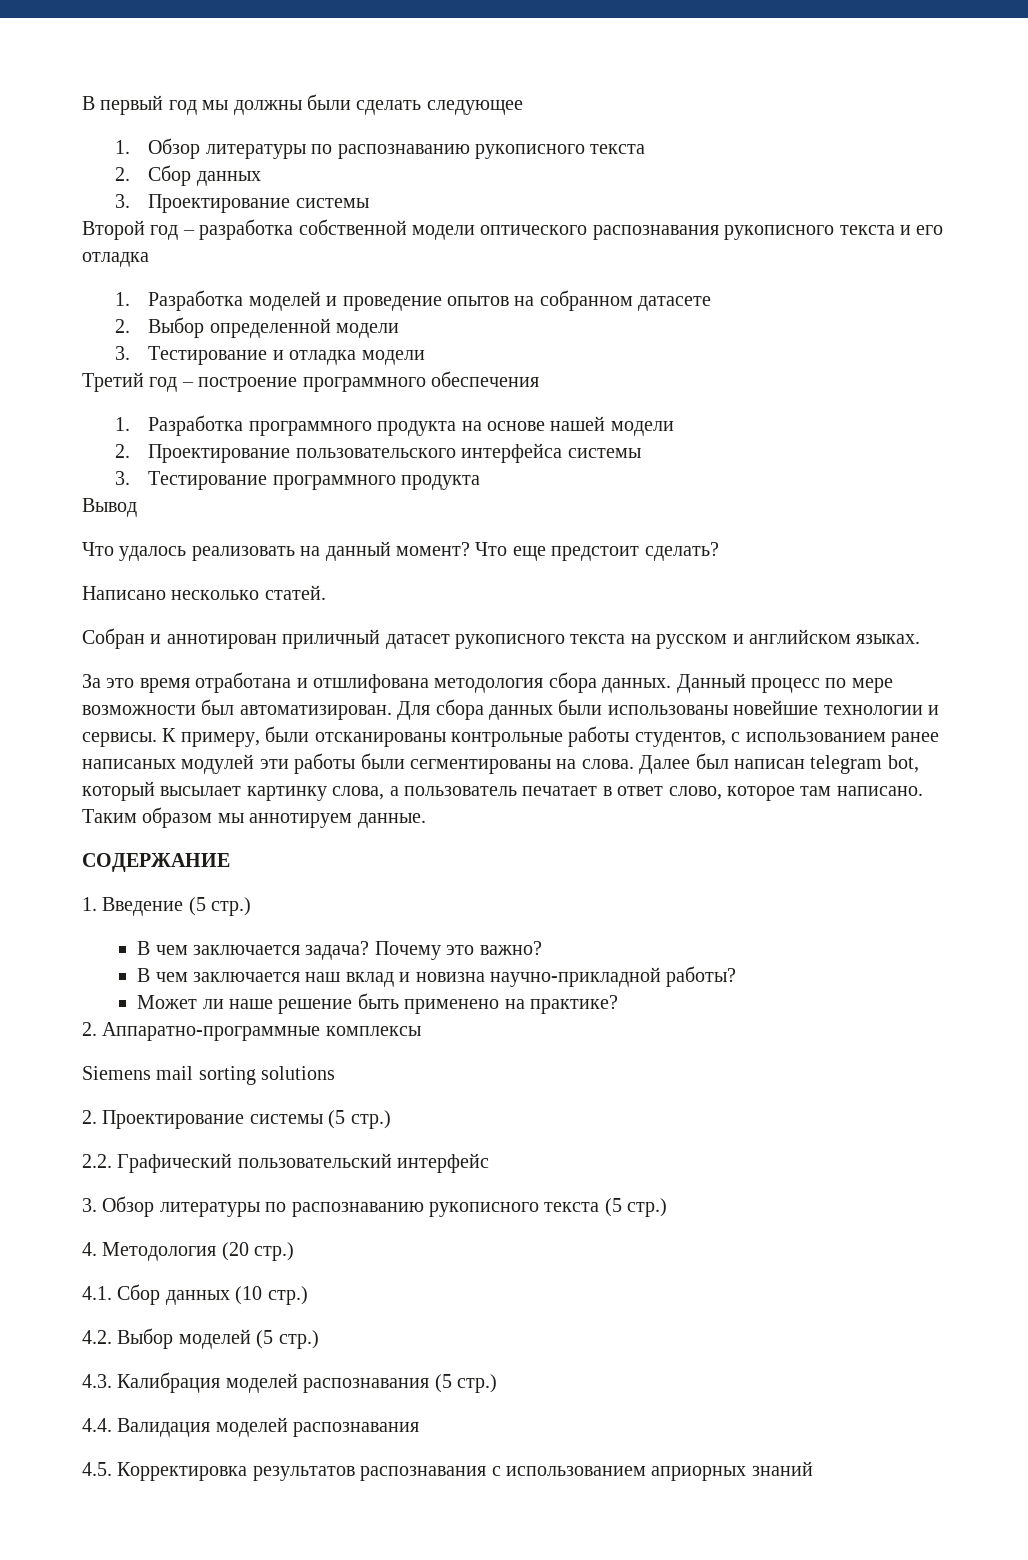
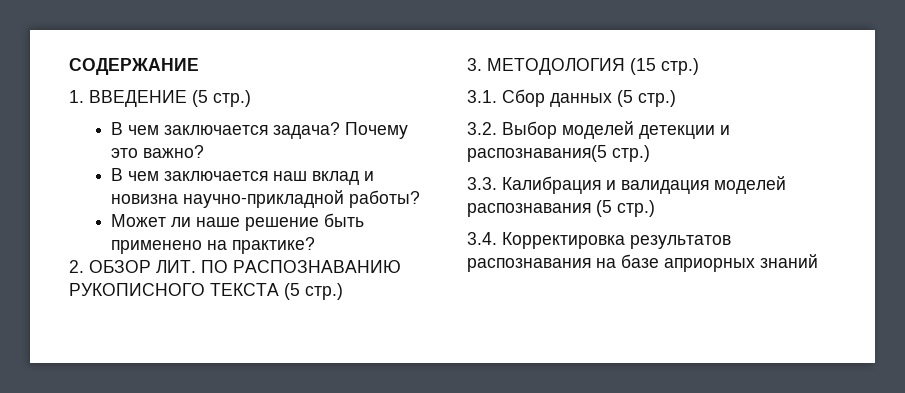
[82,94,523,115] [115,138,646,159] [115,165,261,186] [115,194,369,213] [82,219,944,240] [82,252,149,267] [115,290,712,311] [115,317,400,338] [115,346,425,365] [82,371,539,392] [115,415,674,436] [115,443,641,463] [115,471,481,490] [82,498,137,517] [82,541,719,561] [82,585,326,600] [82,628,921,649] [82,672,893,693] [82,699,939,720] [82,726,939,747] [82,753,919,774] [82,781,923,801] [82,807,426,828] В первый год мы должны были сделать следующее // 1. Обзор литературы по распознаванию рукописного текста // 2. Сбор данных // 3. Проектирование системы // Второй год – разработка собственной модели оптического распознавания рукописного текста и его отладка // 1. Разработка моделей и проведение опытов на собранном датасете // 2. Выбор определенной модели // 3. Тестирование и отладка модели // Третий год – построение программного обеспечения // 1. Разработка программного продукта на основе нашей модели // 2. Проектирование пользовательского интерфейса системы // 3. Тестирование программного продукта // Вывод // Что удалось реализовать на данный момент? Что еще предстоит сделать? // Написано несколько статей. // Собран и аннотирован приличный датасет рукописного текста на русском и английском языках. // За это время отработана и отшлифована методология сбора данных. Данный процесс по мере возможности был автоматизирован. Для сбора данных были использованы новейшие технологии и сервисы. К примеру, были отсканированы контрольные работы студентов, с использованием ранее написаных модулей эти работы были сегментированы на слова. Далее был написан telegram bot, который высылает картинку слова, а пользователь печатает в ответ слово, которое там написано. Таким образом мы аннотируем данные. // -> (69, 66) none
[102,897,184,916] Введение -> [89,90,187,107] ВВЕДЕНИЕ
[102,1022,421,1041] [82,1066,336,1085] [82,1110,391,1129] [82,1153,490,1173] [82,1196,668,1217] [82,1242,295,1261] [82,1284,308,1305] [82,1328,319,1349] [82,1372,221,1393] Аппаратно-программные комплексы // Siemens mail sorting solutions // 2. Проектирование системы (5 стр.) // 2.2. Графический пользовательский интерфейс // 3. Обзор литературы по распознаванию рукописного текста (5 стр.) // 4. Методология (20 стр.) // 4.1. Сбор данных (10 стр.) // 4.2. Выбор моделей (5 стр.) // 4.3. Калибрация -> [89,260,401,273] [69,283,343,300] [467,58,699,75] [467,89,676,107] [467,121,730,139] [467,145,650,162] [467,176,709,194] ОБЗОР ЛИТ. ПО РАСПОЗНАВАНИЮ РУКОПИСНОГО ТЕКСТА (5 стр.) // 3. МЕТОДОЛОГИЯ (15 стр.) // 3.1. Сбор данных (5 стр.) // 3.2. Выбор моделей детекции и распознавания(5 стр.) // 3.3. Калибрация и валидация
[82,1417,420,1437] [82,1462,112,1476] 4.4. Валидация моделей распознавания // 4.5. -> [467,232,497,245] 3.4.
[491,1466,646,1476] с использованием -> [596,254,659,268] на базе

